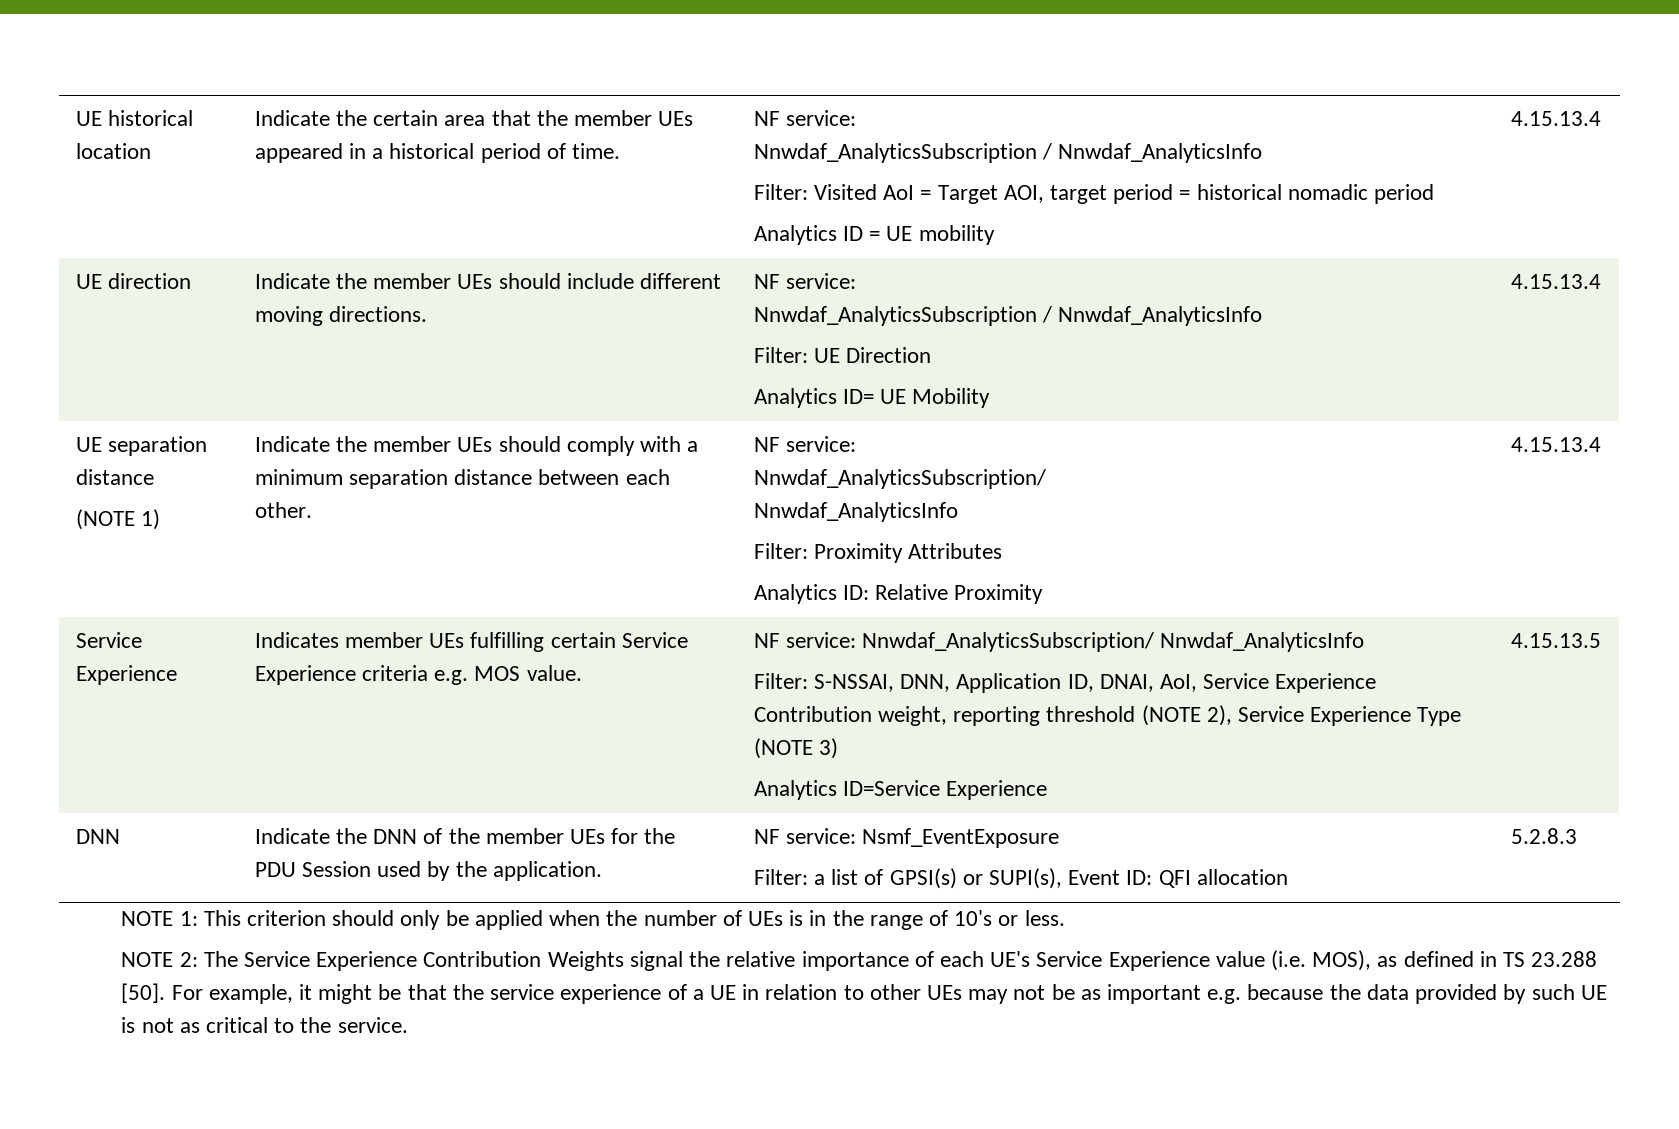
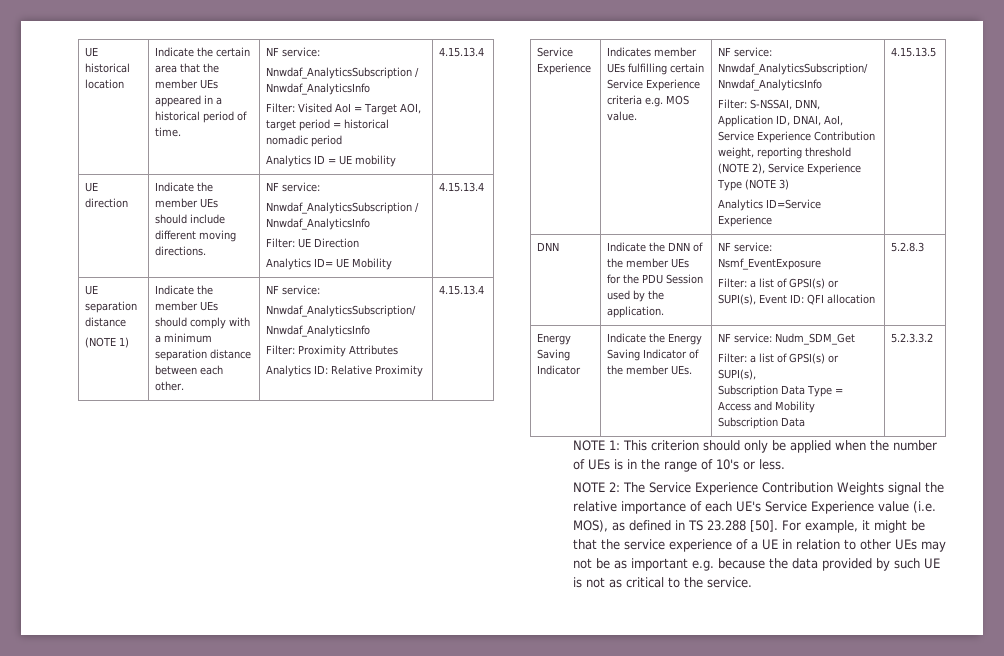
(1577, 836) none -> [537,333,572,345] [537,349,571,361] [537,365,582,375] [607,333,703,345] [607,349,700,361] [607,365,693,375] [718,333,856,345] [718,353,840,364] [718,369,757,380] [718,385,844,397] [718,401,816,413] [718,417,806,429] [891,333,934,343] // Energy Saving Indicator | Indicate the Energy Saving Indicator of the member UEs. | NF service: Nudm_SDM_Get // Filter: a list of GPSI(s) or SUPI(s), // Subscription Data Type = Access and Mobility Subscription Data | 5.2.3.3.2

